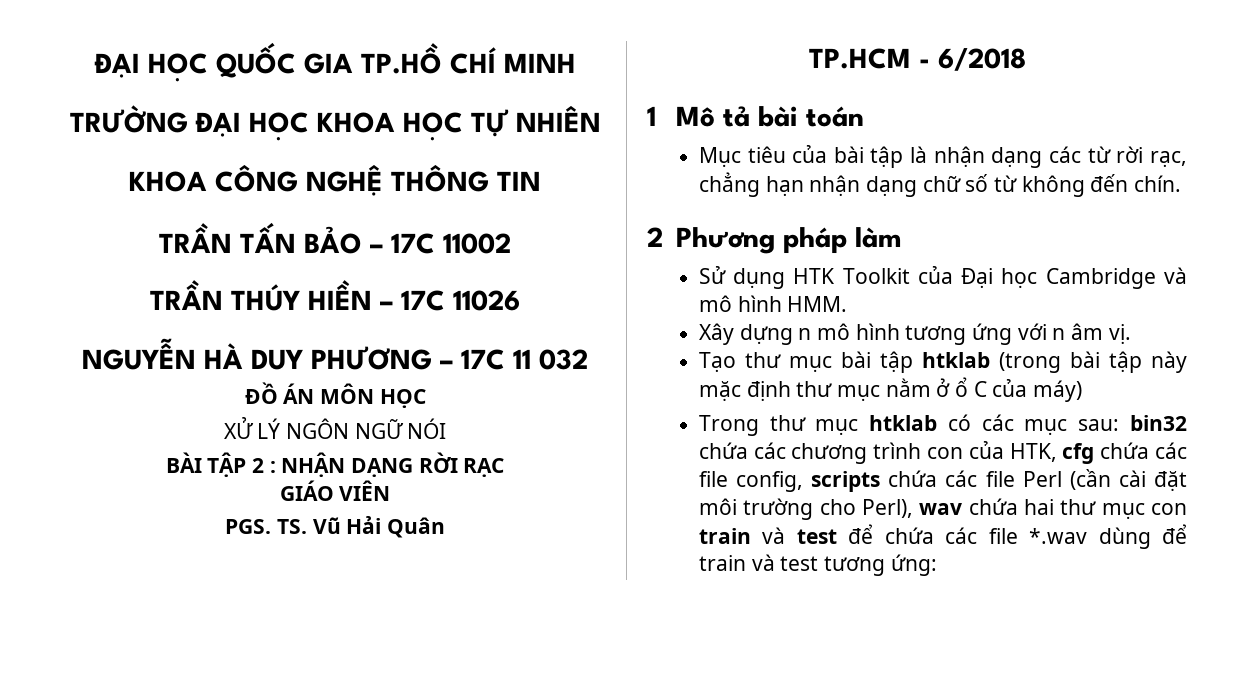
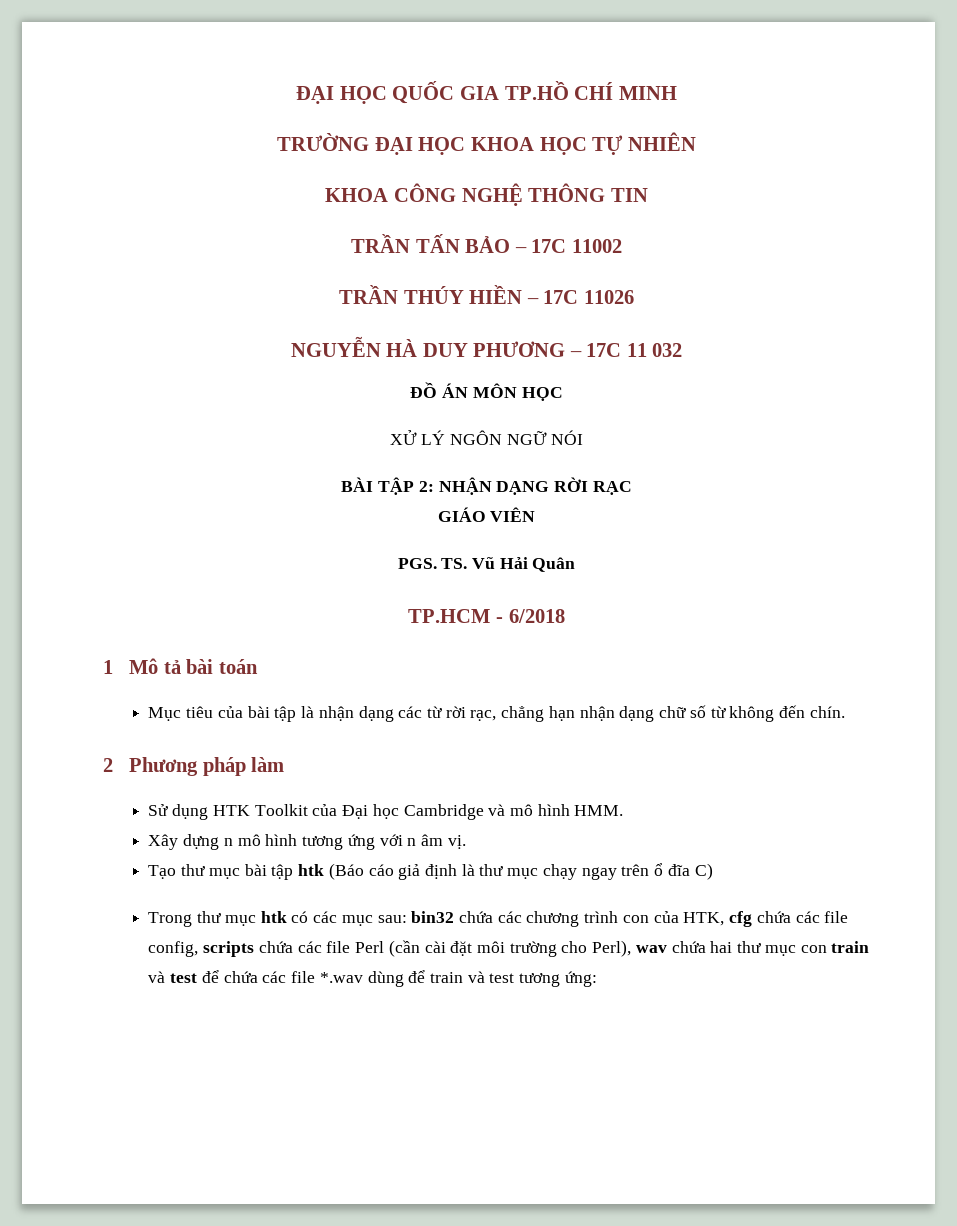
[251,458,276,473] 2 : -> [418,481,434,492] 2:
[921,351,1187,373] [698,377,1082,402] htklab (trong bài tập này mặc định thư mục nằm ở ổ C của máy) -> [298,863,713,880] htk (Báo cáo giả định là thư mục chạy ngay trên ổ đĩa C)
[869,415,938,431] htklab -> [260,911,287,923] htk

